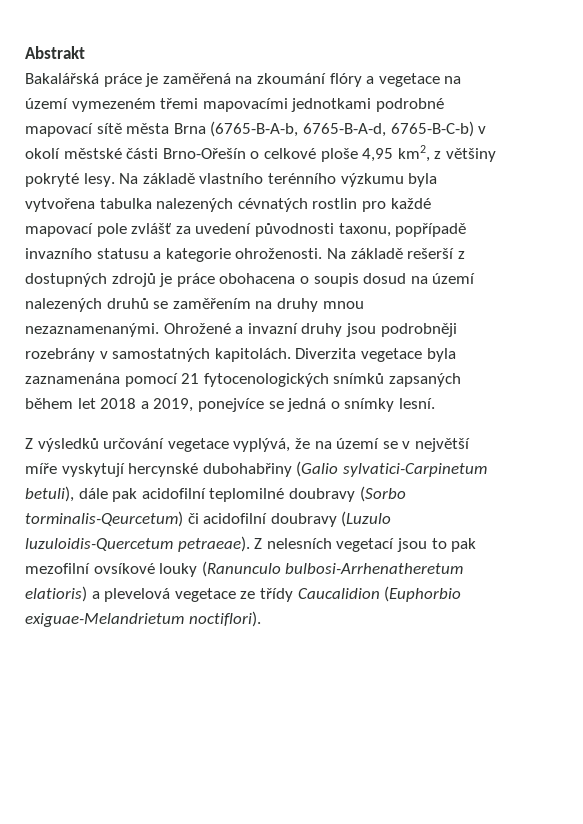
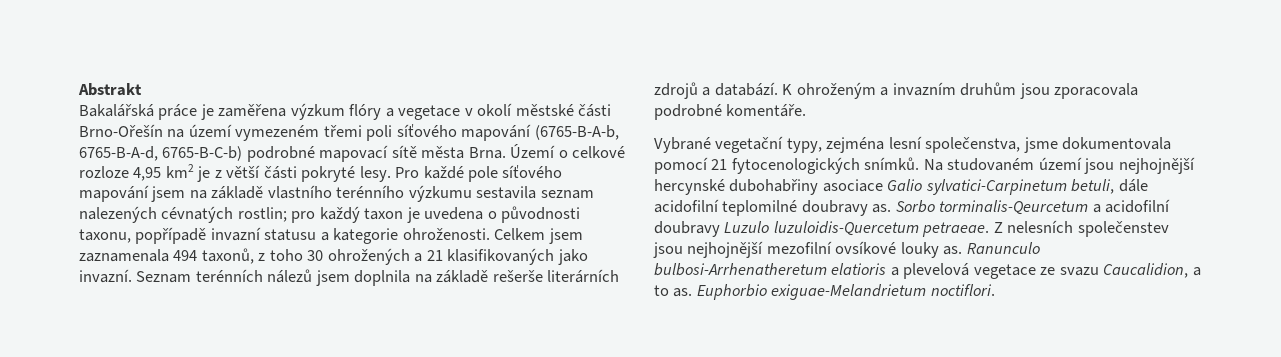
[162,73,462,87] [25,98,444,112] [25,121,474,137] zaměřená na zkoumání flóry a vegetace na území vymezeném třemi mapovacími jednotkami podrobné mapovací sítě města Brna (6765-B-A-b, 6765-B-A-d, 6765-B-C-b) -> [218,103,461,120] zaměřena výzkum flóry a vegetace
[250,145,496,162] [25,173,438,187] [25,198,431,212] [25,223,252,237] o celkové ploše 4,95 km2, z většiny pokryté lesy. Na základě vlastního terénního výzkumu byla vytvořena tabulka nalezených cévnatých rostlin pro každé mapovací pole zvlášť za uvedení -> [167,124,619,141] [79,144,626,162] [79,164,563,182] [79,185,594,202] [79,206,497,223] na území vymezeném třemi poli síťového mapování (6765-B-A-b, 6765-B-A-d, 6765-B-C-b) podrobné mapovací sítě města Brna. Území o celkové rozloze 4,95 km2 je z větší části pokryté lesy. Pro každé pole síťového mapování jsem na základě vlastního terénního výzkumu sestavila seznam nalezených cévnatých rostlin; pro každý taxon je uvedena o
[25,248,92,259] invazního -> [210,227,261,241] invazní
[326,248,465,259] [25,273,476,287] [25,298,364,312] [25,323,457,337] [25,348,456,362] [25,373,461,387] [25,398,435,412] [25,438,470,452] [25,461,487,477] [25,486,406,502] [25,511,392,527] [25,536,477,552] [25,561,464,577] [25,586,462,602] [25,611,261,627] Na základě rešerší z dostupných zdrojů je práce obohacena o soupis dosud na území nalezených druhů se zaměřením na druhy mnou nezaznamenanými. Ohrožené a invazní druhy jsou podrobněji rozebrány v samostatných kapitolách. Diverzita vegetace byla zaznamenána pomocí 21 fytocenologických snímků zapsaných během let 2018 a 2019, ponejvíce se jedná o snímky lesní. // Z výsledků určování vegetace vyplývá, že na území se v největší míře vyskytují hercynské dubohabřiny (Galio sylvatici-Carpinetum betuli), dále pak acidofilní teplomilné doubravy (Sorbo torminalis-Qeurcetum) či acidofilní doubravy (Luzulo luzuloidis-Quercetum petraeae). Z nelesních vegetací jsou to pak mezofilní ovsíkové louky (Ranunculo bulbosi-Arrhenatheretum elatioris) a plevelová vegetace ze třídy Caucalidion (Euphorbio exiguae-Melandrietum noctiflori). -> [494,228,583,244] [79,248,588,265] [79,269,620,286] [654,82,1139,99] [654,104,807,120] [654,136,1172,153] [654,157,1195,174] [654,179,1148,195] [654,199,1171,216] [654,220,1169,237] [653,241,1040,258] [654,263,1201,279] [654,284,995,300] Celkem jsem zaznamenala 494 taxonů, z toho 30 ohrožených a 21 klasifikovaných jako invazní. Seznam terénních nálezů jsem doplnila na základě rešerše literárních zdrojů a databází. K ohroženým a invazním druhům jsou zporacovala podrobné komentáře. // Vybrané vegetační typy, zejména lesní společenstva, jsme dokumentovala pomocí 21 fytocenologických snímků. Na studovaném území jsou nejhojnější hercynské dubohabřiny asociace Galio sylvatici-Carpinetum betuli, dále acidofilní teplomilné doubravy as. Sorbo torminalis-Qeurcetum a acidofilní doubravy Luzulo luzuloidis-Quercetum petraeae. Z nelesních společenstev jsou nejhojnější mezofilní ovsíkové louky as. Ranunculo bulbosi-Arrhenatheretum elatioris a plevelová vegetace ze svazu Caucalidion, a to as. Euphorbio exiguae-Melandrietum noctiflori.

